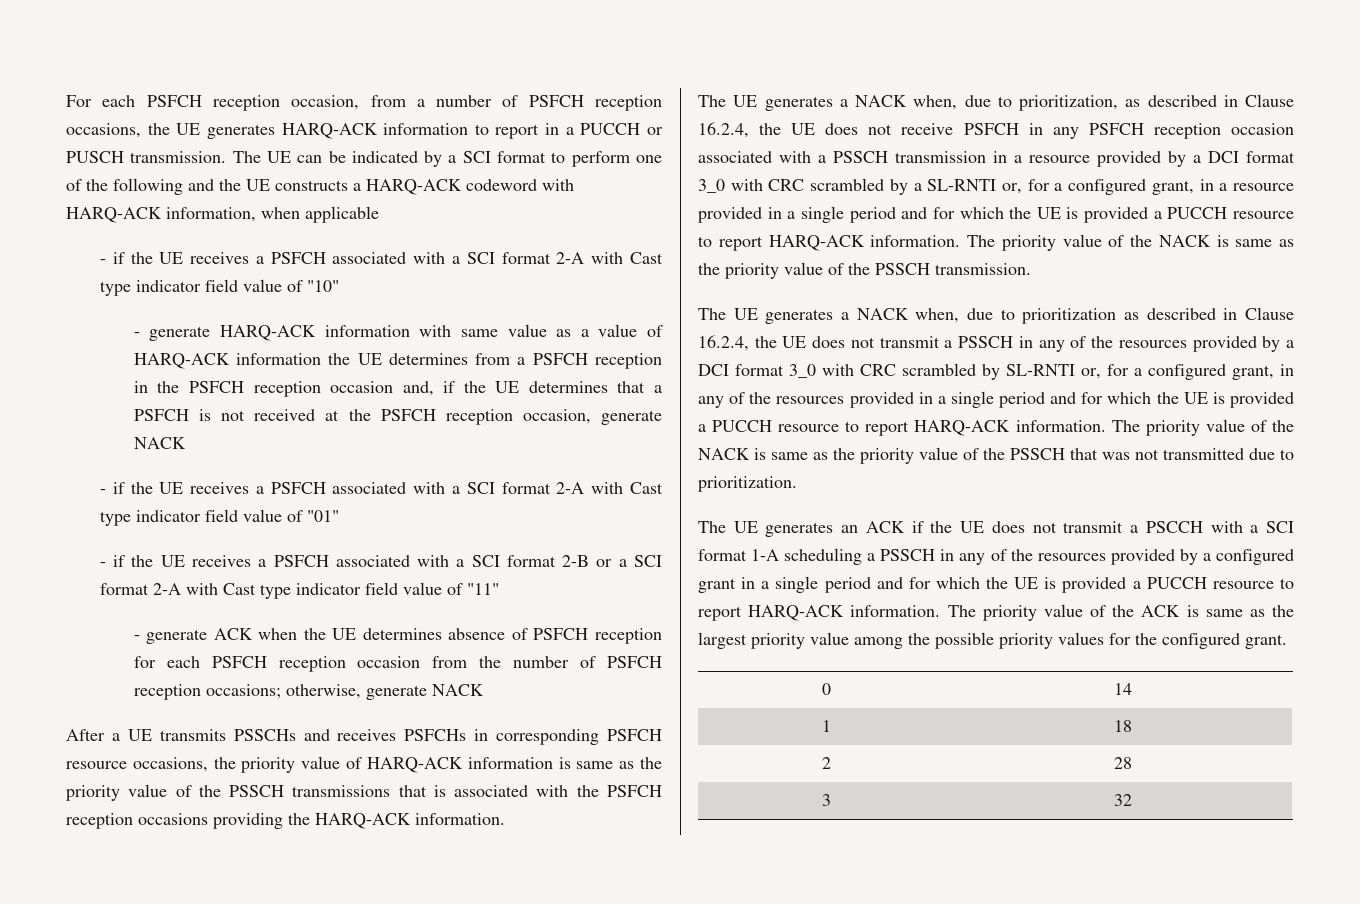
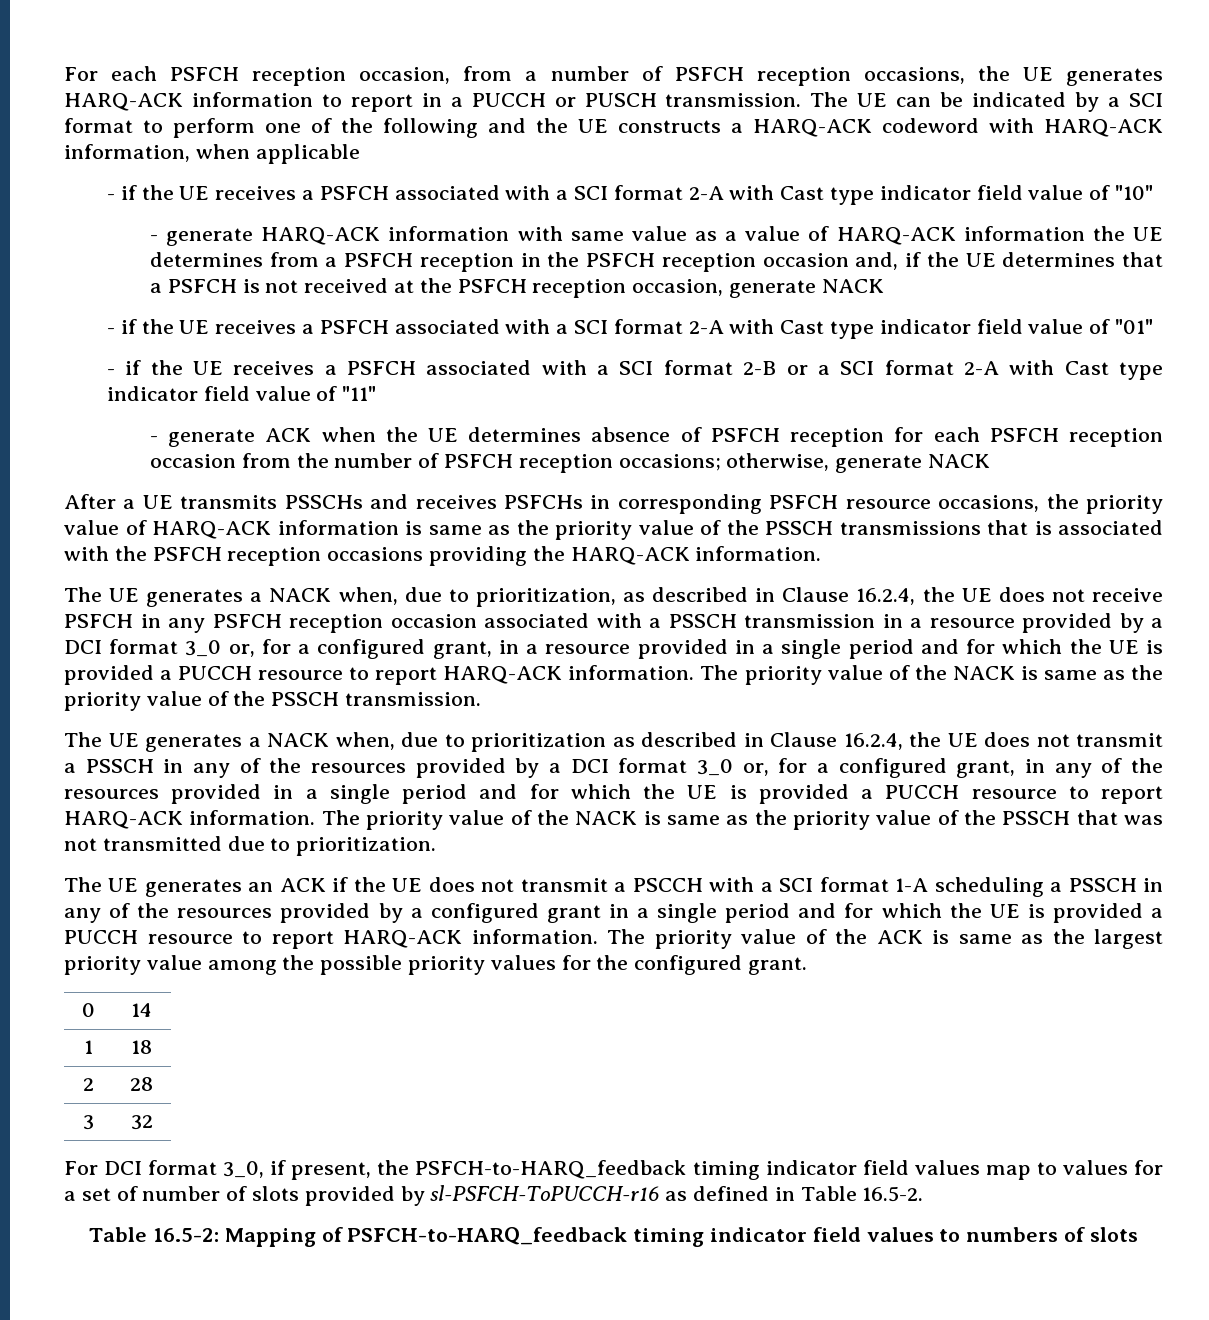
[730,178,997,195] with CRC scrambled by a SL-RNTI -> (222, 648) none
[822,363,1075,380] with CRC scrambled by SL-RNTI -> (733, 767) none
(1132, 800) none -> [64,1160,1164,1180] [64,1185,924,1206] [89,1227,1138,1247] // For DCI format 3_0, if present, the PSFCH-to-HARQ_feedback timing indicator field values map to values for a set of number of slots provided by sl-PSFCH-ToPUCCH-r16 as defined in Table 16.5-2. // Table 16.5-2: Mapping of PSFCH-to-HARQ_feedback timing indicator field values to numbers of slots

